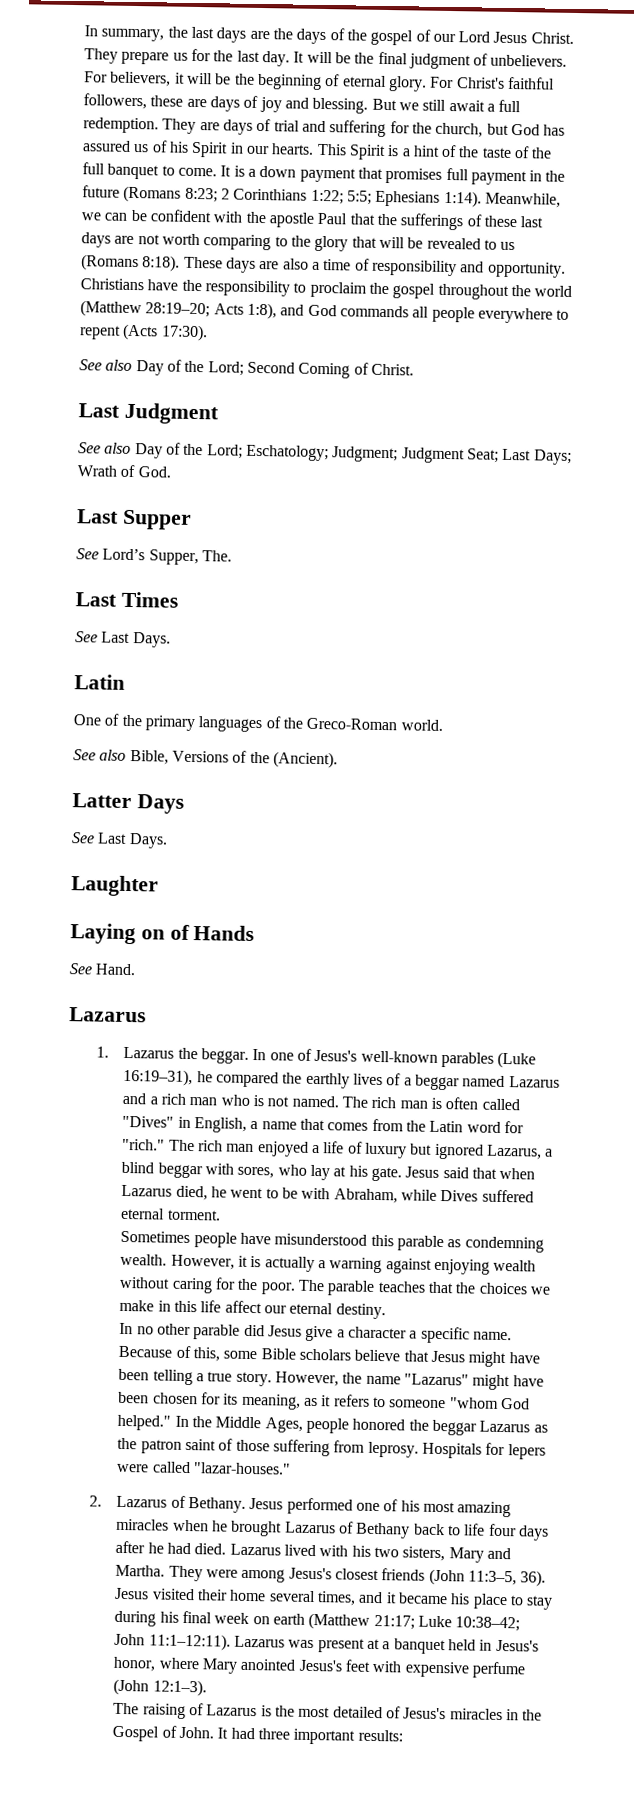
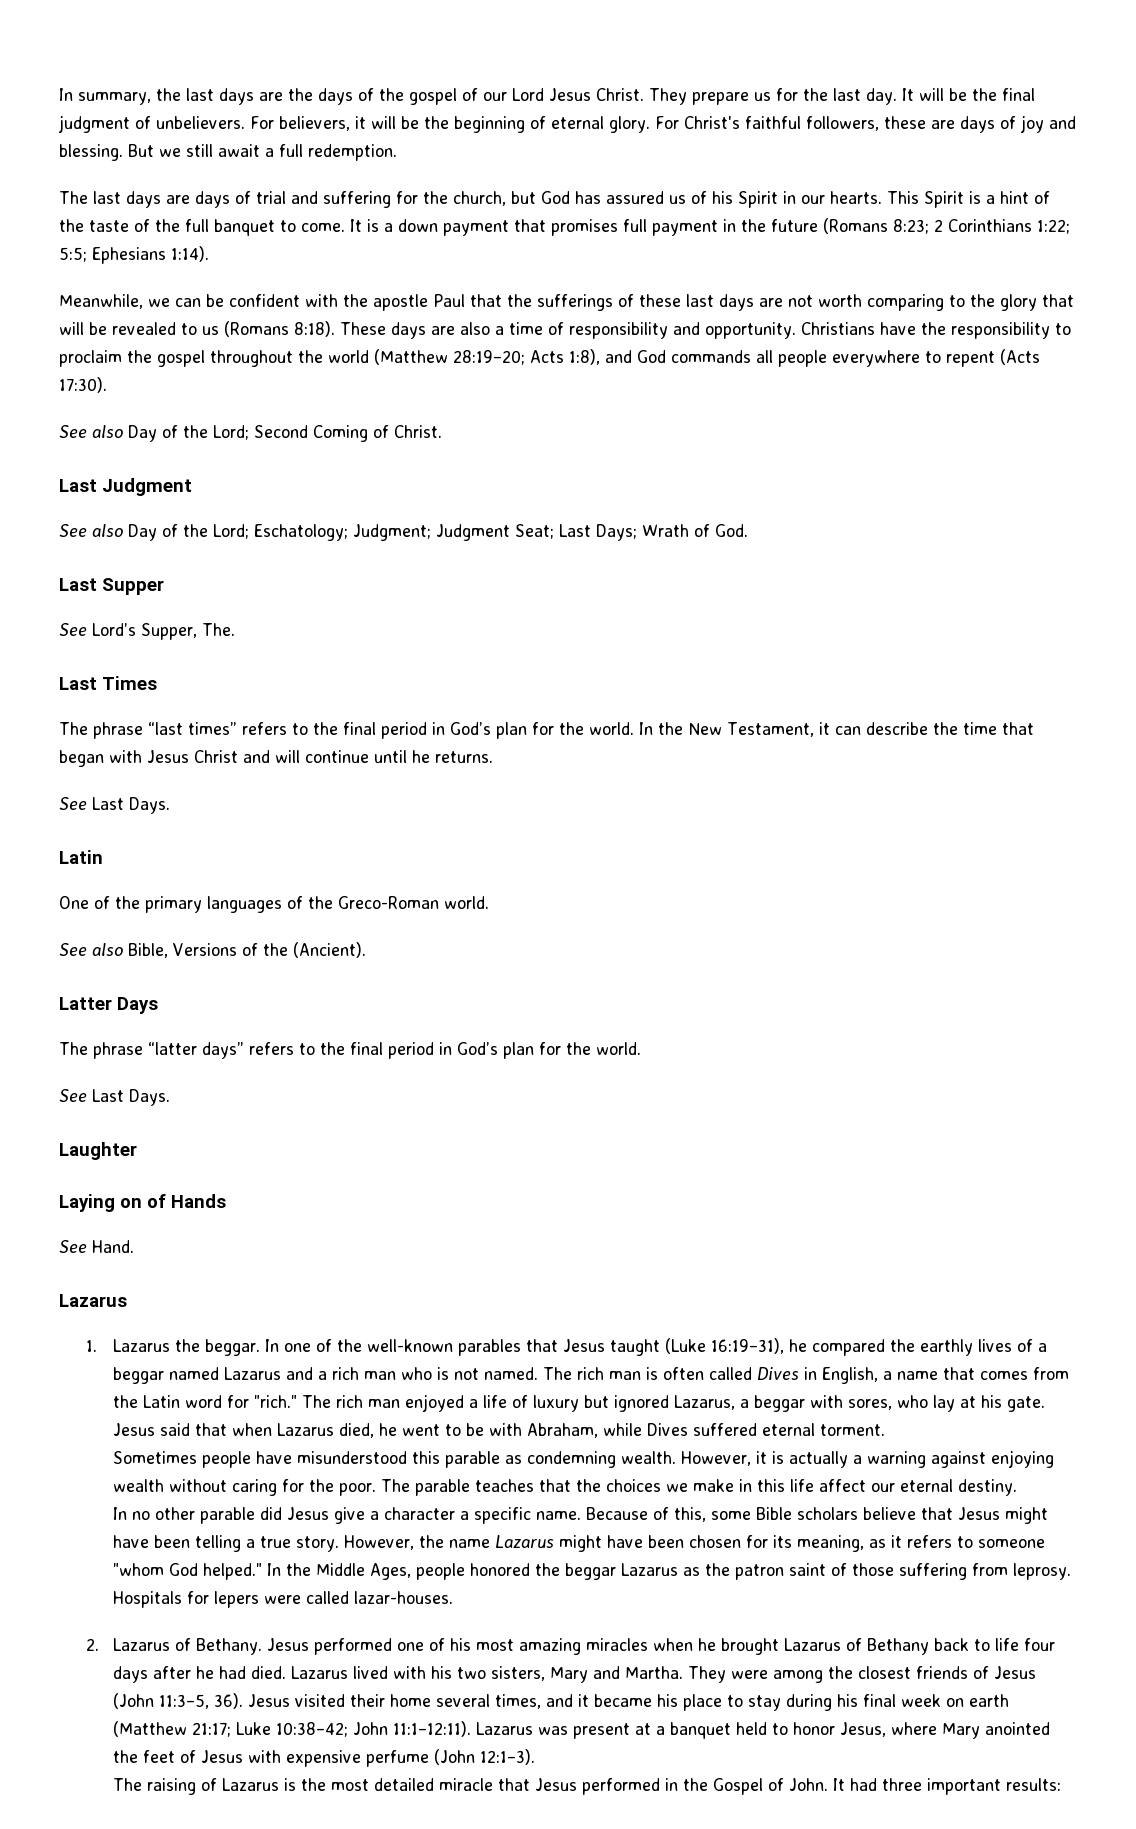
[162,118,197,134] They -> [59,191,161,208] // The last days
(482, 199) none -> (209, 254) //
(178, 599) none -> [59,722,1034,739] [59,750,493,767] // The phrase “last times” refers to the final period in God’s plan for the world. In the New Testament, it can describe the time that began with Jesus Christ and will continue until he returns.
(184, 804) none -> [59,1042,641,1059] // The phrase “latter days” refers to the final period in God’s plan for the world.
[314,1049,358,1062] Jesus's -> [336,1339,362,1352] the
(494, 1059) none -> [525,1339,660,1356] that Jesus taught
[122,1115,175,1128] "Dives" -> [756,1367,799,1380] Dives
[121,1161,155,1174] blind -> (749, 1403) none
[403,1373,469,1386] "Lazarus" -> [494,1535,554,1548] Lazarus
[193,1462,292,1475] "lazar-houses." -> [353,1591,453,1604] lazar-houses.
[288,1567,332,1580] Jesus's -> [827,1666,853,1679] the
(426, 1574) none -> [972,1666,1036,1679] of Jesus
[479,1639,539,1652] [113,1656,372,1674] in Jesus's honor, where Mary anointed Jesus's feet -> [771,1722,1050,1739] [112,1750,243,1763] to honor Jesus, where Mary anointed the feet of Jesus
[385,1706,503,1721] of Jesus's miracles -> [438,1778,660,1795] miracle that Jesus performed

